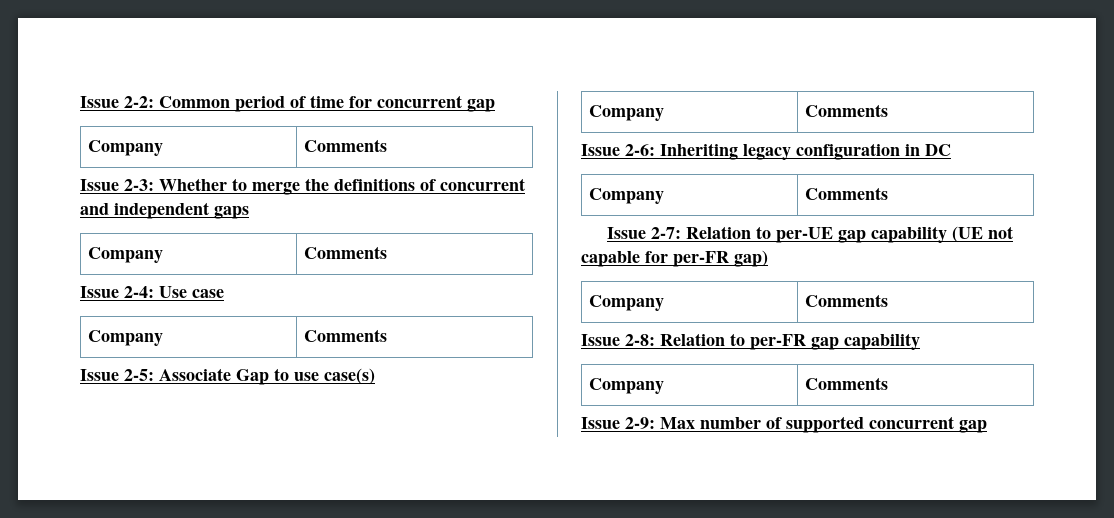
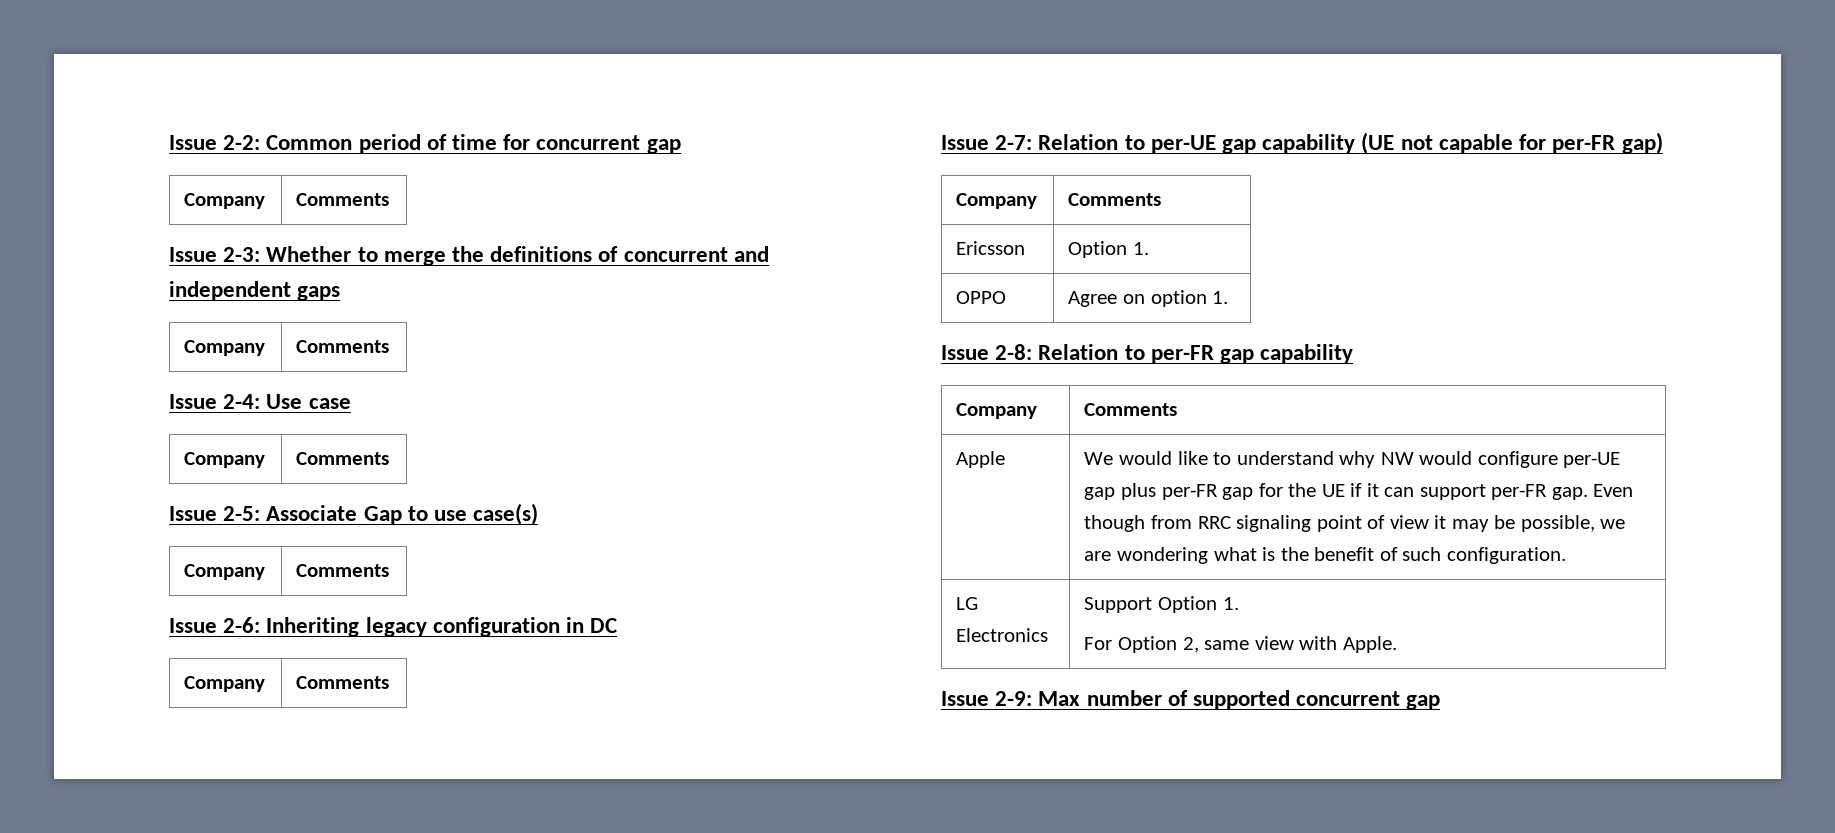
(889, 300) none -> [956,241,1026,255] [1068,241,1149,258] [956,291,1007,304] [1068,290,1229,307] // Ericsson | Option 1. // OPPO | Agree on option 1.
(889, 383) none -> [956,451,1006,468] [1084,451,1621,468] [1084,483,1634,500] [1084,515,1626,532] [1084,547,1566,564] [956,597,979,610] [956,628,1049,642] [1084,596,1239,613] [1084,636,1397,653] // Apple | We would like to understand why NW would configure per-UE gap plus per-FR gap for the UE if it can support per-FR gap. Even though from RRC signaling point of view it may be possible, we are wondering what is the benefit of such configuration. // LG Electronics | Support Option 1. // For Option 2, same view with Apple.

